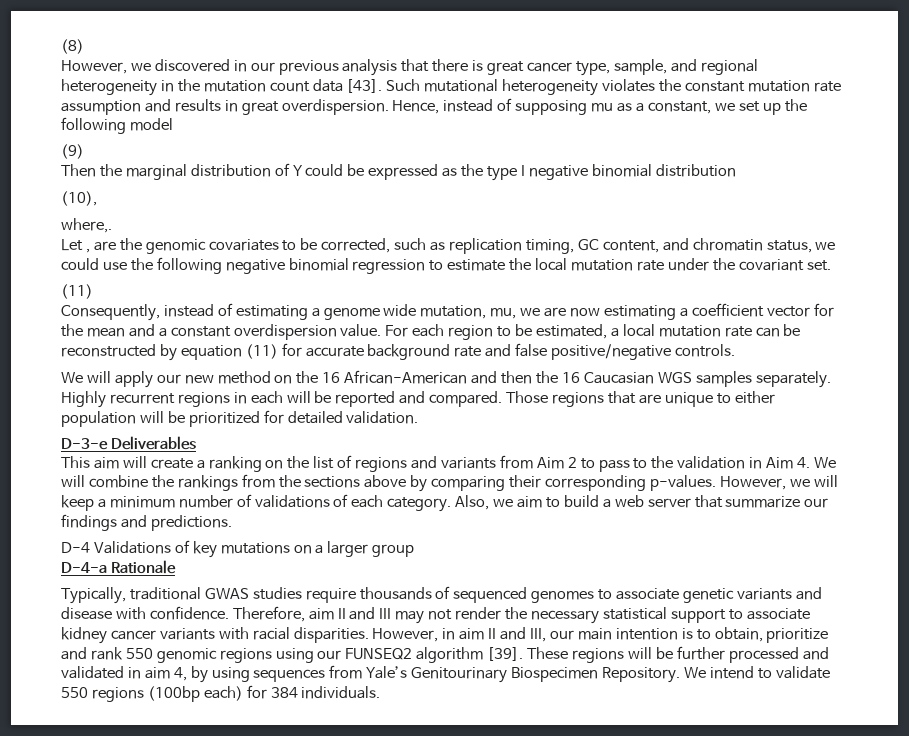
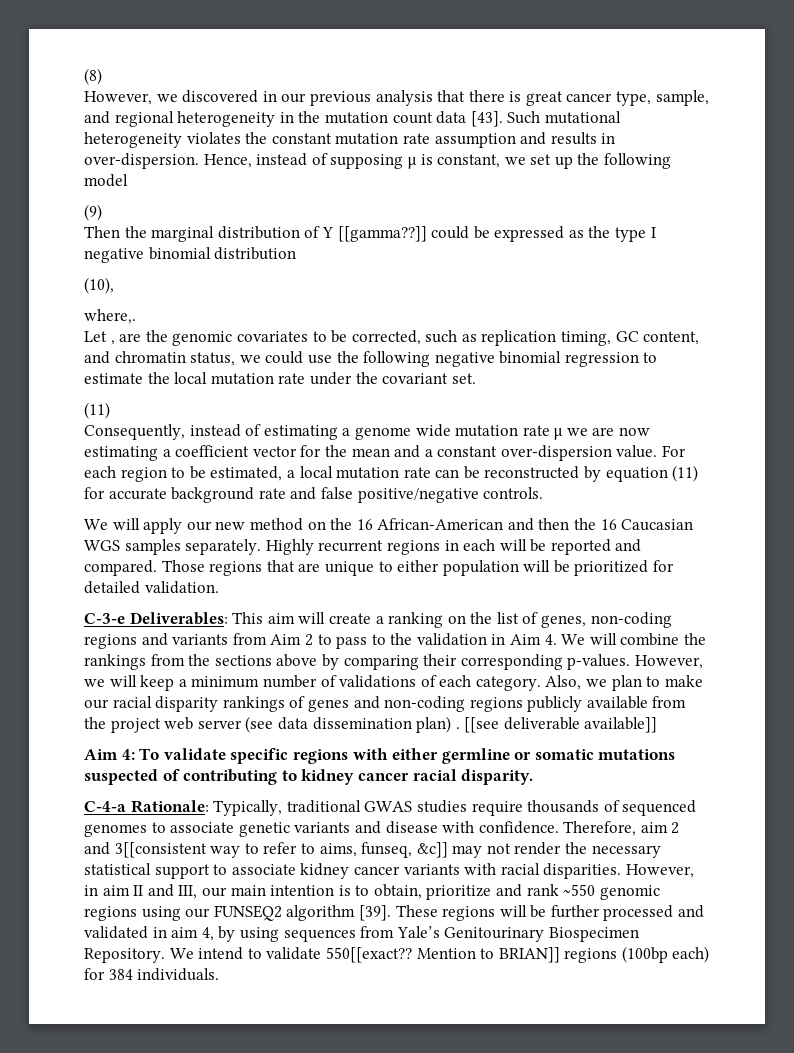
[241,99,389,115] great overdispersion. -> [84,153,199,169] over-dispersion.
[591,103,644,112] mu as a -> [407,154,433,169] μ is
(303, 170) none -> [337,226,427,242] [[gamma??]]
[420,305,517,319] mutation, mu, -> [455,425,564,440] mutation rate μ
[233,324,337,340] overdispersion -> [500,445,612,461] over-dispersion
[61,436,196,450] D-3-e Deliverables // -> [84,612,228,625] C-3-e Deliverables:
(353, 461) none -> [541,612,672,628] genes, non-coding
[517,495,829,508] [61,514,232,531] [61,540,415,558] [61,560,176,574] aim to build a web server that summarize our findings and predictions. // D-4 Validations of key mutations on a larger group // D-4-a Rationale // -> [611,675,703,691] [84,696,687,712] [84,716,658,733] [84,748,676,764] [84,769,534,785] [84,800,209,813] plan to make our racial disparity rankings of genes and non-coding regions publicly available from the project web server (see data dissemination plan) . [[see deliverable available]] // Aim 4: To validate specific regions with either germline or somatic mutations suspected of contributing to kidney cancer racial disparity. // C-4-a Rationale:
[337,607,392,620] II and III -> [671,822,680,834] [84,842,448,858] 2 and 3[[consistent way to refer to aims, funseq, &c]]
[125,648,153,659] 550 -> [563,884,596,896] ~550
[61,687,88,698] 550 -> [325,947,560,963] 550[[exact?? Mention to BRIAN]]

